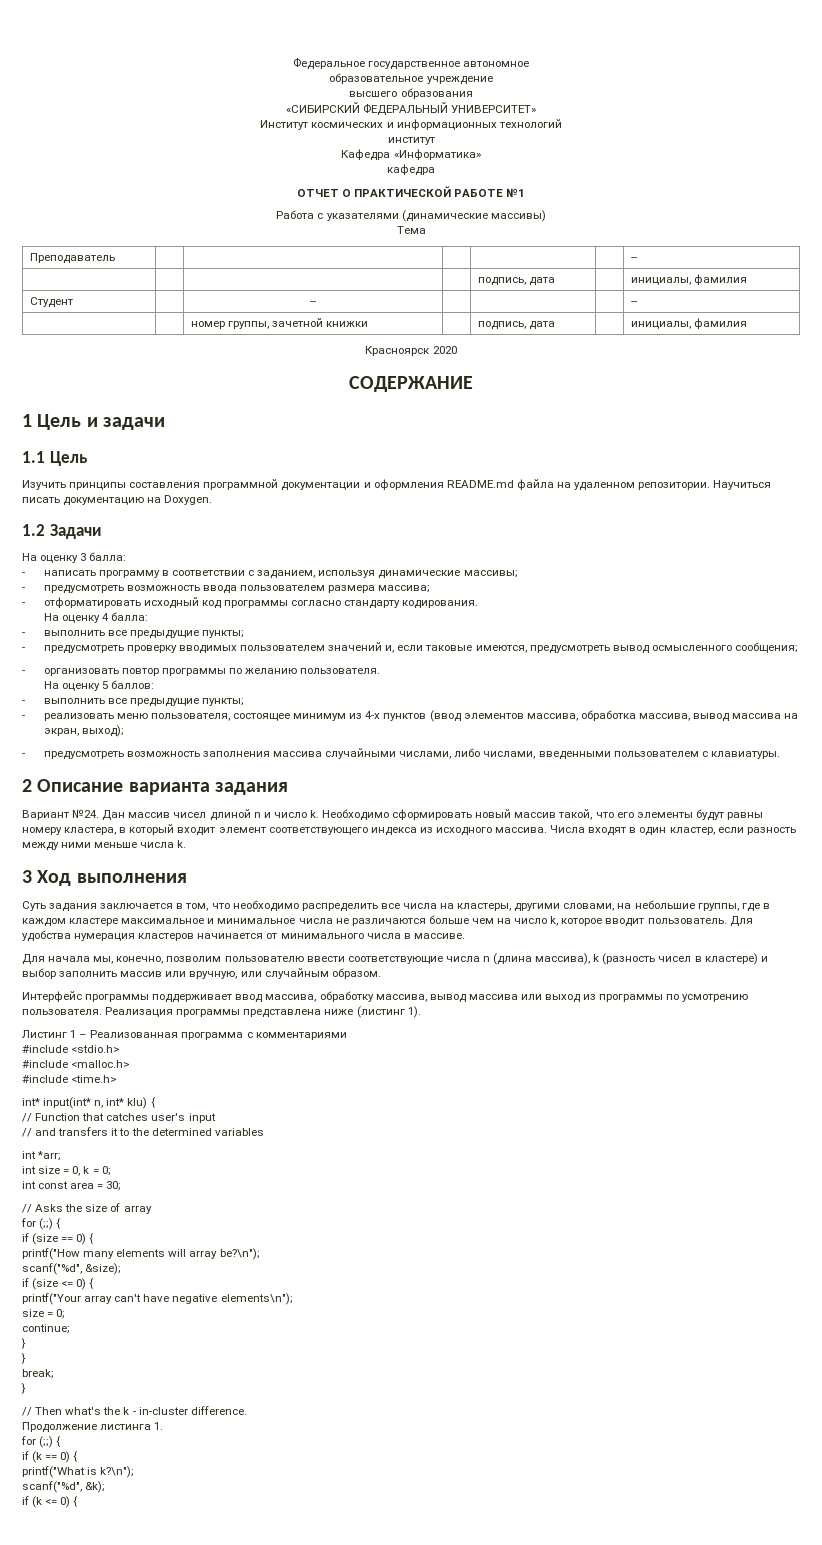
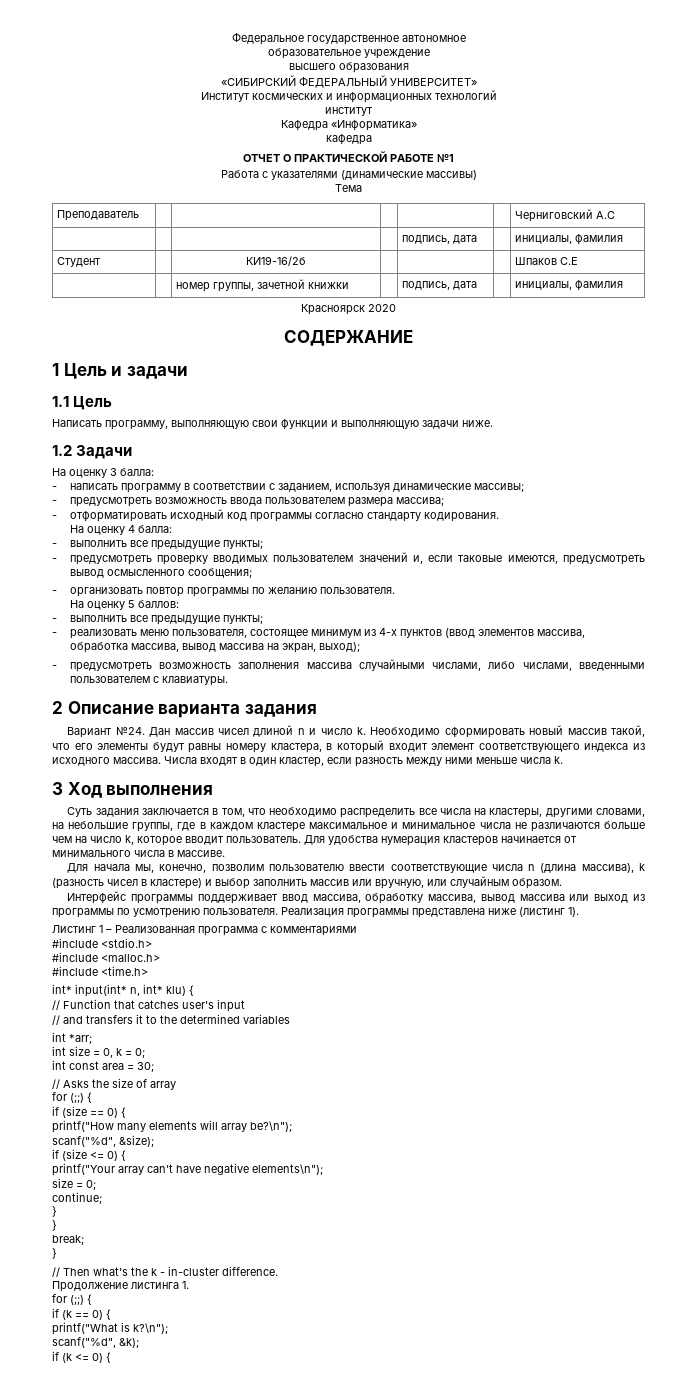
[630,257,637,261] -- -> [514,209,615,222] Черниговский А.С
[310,301,316,305] [630,301,637,305] -- | | | | -- -> [246,256,306,266] [514,257,578,265] КИ19-16/2б | | | | Шпаков С.Е
[22,479,772,491] [22,495,213,506] Изучить принципы составления программной документации и оформления README.md файла на удаленном репозитории. Научиться писать документацию на Doxygen. -> [52,419,493,430] Написать программу, выполняющую свои функции и выполняющую задачи ниже.

